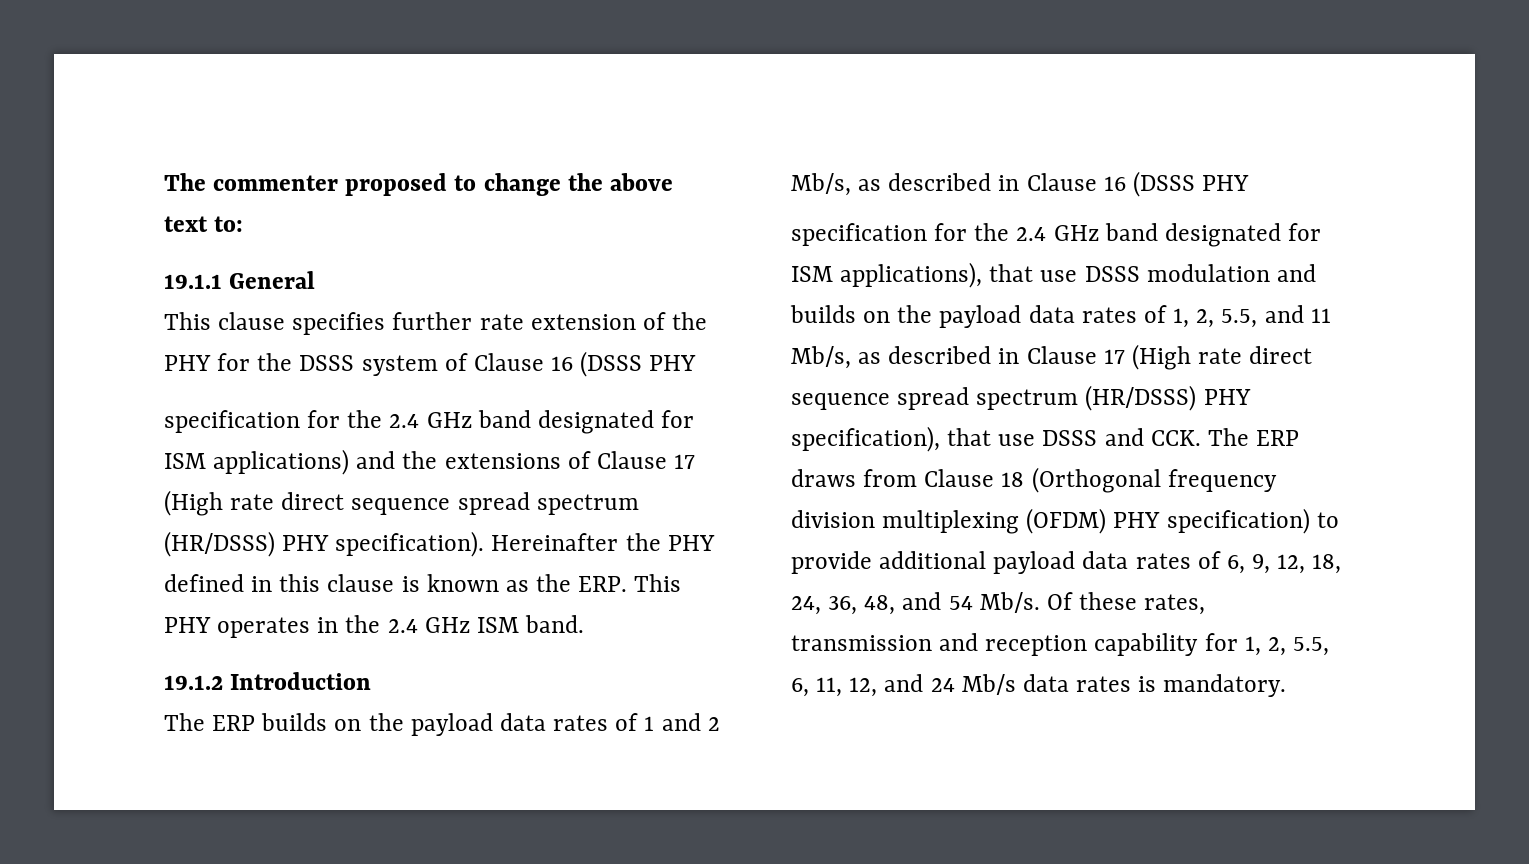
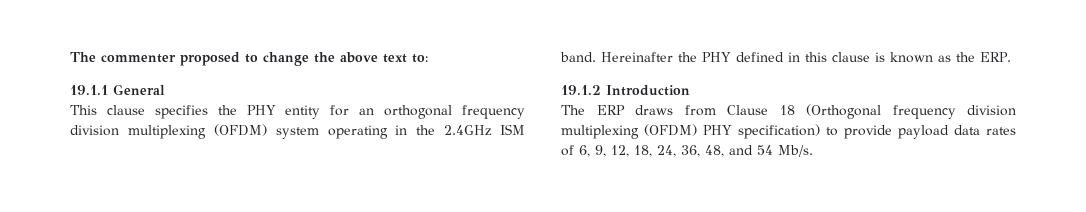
[392,312,708,330] [164,351,697,377] [164,410,695,434] [164,449,696,475] [164,490,639,516] [164,531,485,557] further rate extension of the PHY for the DSSS system of Clause 16 (DSSS PHY // specification for the 2.4 GHz band designated for ISM applications) and the extensions of Clause 17 (High rate direct sequence spread spectrum (HR/DSSS) PHY specification). -> [217,105,525,119] [70,124,525,139] [560,52,596,62] the PHY entity for an orthogonal frequency division multiplexing (OFDM) system operating in the 2.4GHz ISM band.
[634,574,682,592] [164,615,585,638] [164,672,372,690] [164,713,720,736] [791,171,1250,197] [791,223,1322,247] [791,262,1316,288] [790,305,1331,328] [791,344,1313,370] [791,385,1251,411] [791,426,1201,452] This PHY operates in the 2.4 GHz ISM band. // 19.1.2 Introduction // The ERP builds on the payload data rates of 1 and 2 Mb/s, as described in Clause 16 (DSSS PHY // specification for the 2.4 GHz band designated for ISM applications), that use DSSS modulation and builds on the payload data rates of 1, 2, 5.5, and 11 Mb/s, as described in Clause 17 (High rate direct sequence spread spectrum (HR/DSSS) PHY specification), that use DSSS and CCK. -> [561,85,690,96] // 19.1.2 Introduction //
[879,551,987,569] additional -> (892, 132) none
[1046,592,1206,615] [791,633,1330,656] [791,674,1287,697] Of these rates, transmission and reception capability for 1, 2, 5.5, 6, 11, 12, and 24 Mb/s data rates is mandatory. -> (813, 151) none

